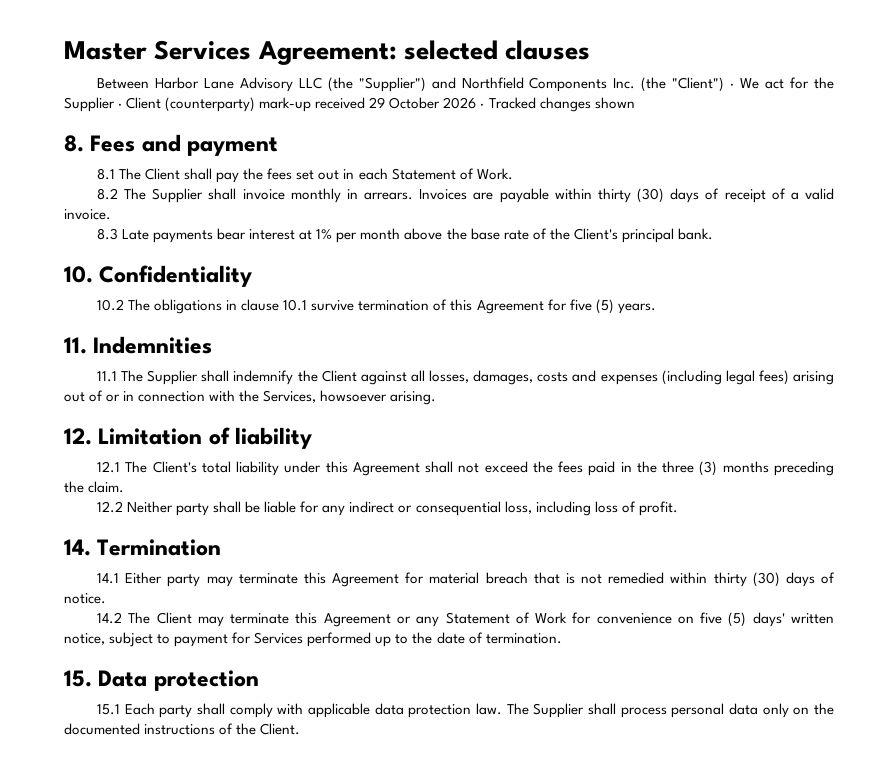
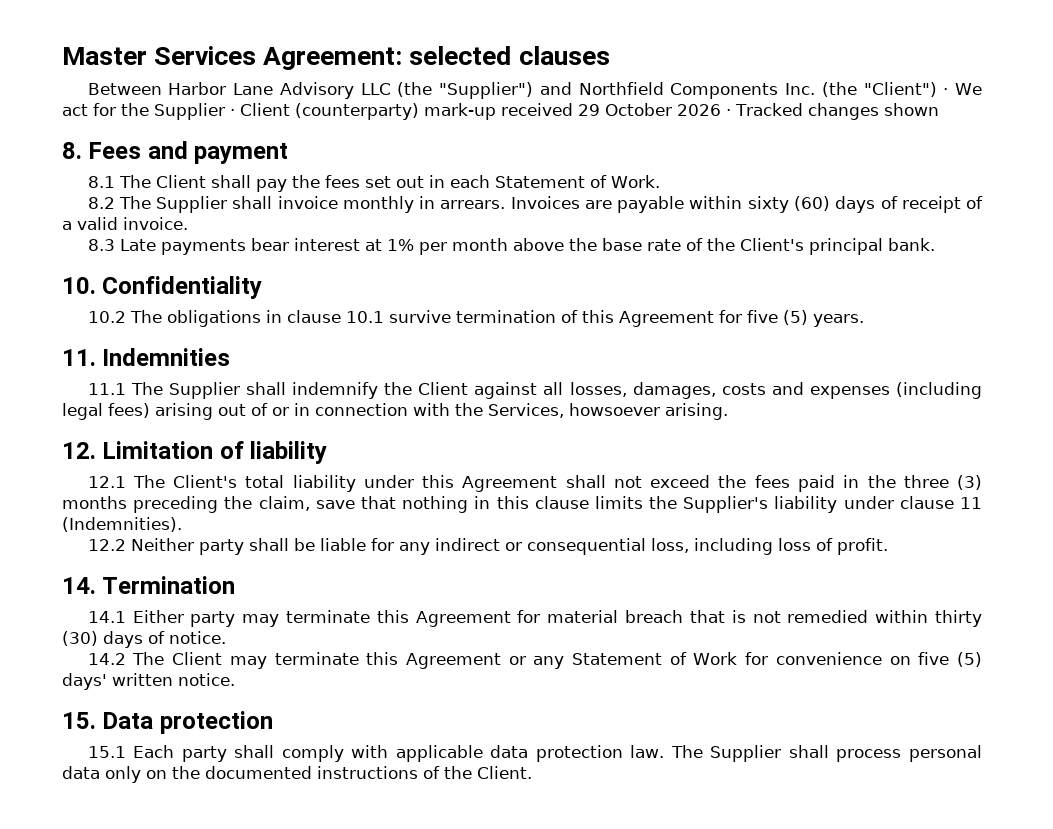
[597,188,665,203] thirty (30) -> [747,196,830,213] sixty (60)
[88,481,125,493] claim. -> [258,496,982,513] [62,517,182,532] claim, save that nothing in this clause limits the Supplier's liability under clause 11 (Indemnities).
[64,632,562,647] notice, subject to payment for Services performed up to the date of termination. -> [178,673,235,686] notice.

